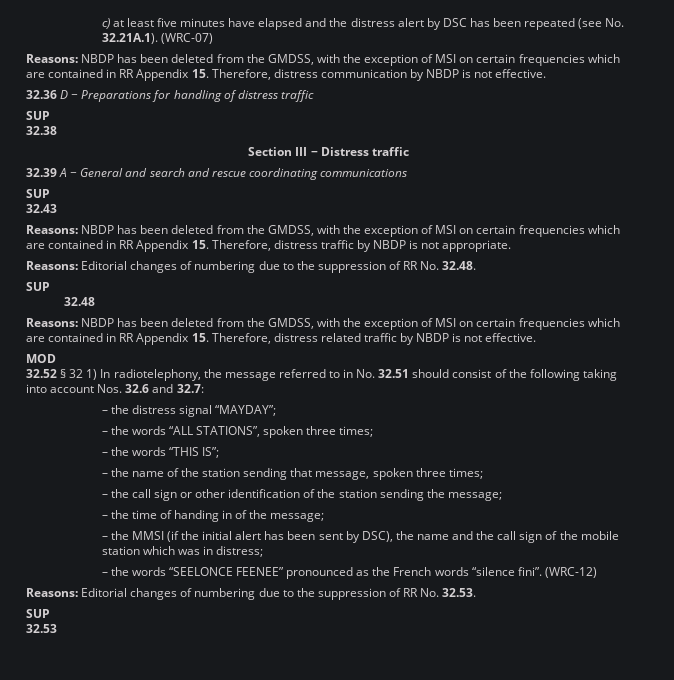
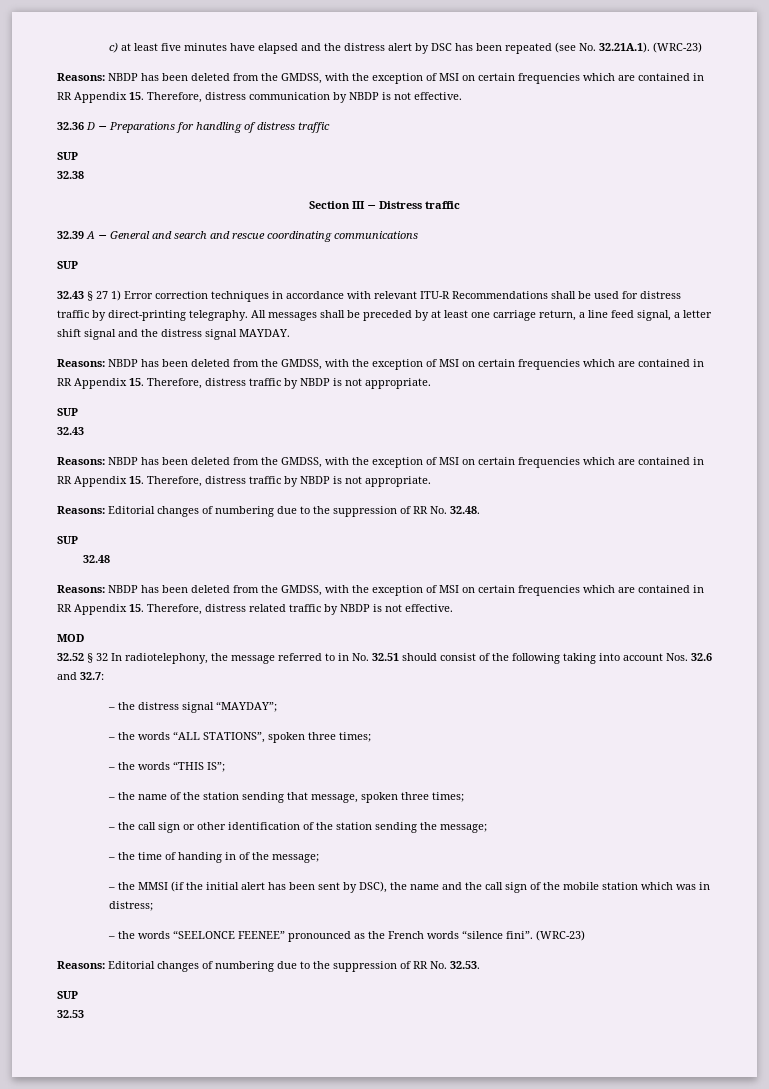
[160,33,213,44] (WRC-07) -> [652,42,702,53] (WRC-23)
(50, 193) none -> [57,290,681,302] [57,310,712,321] [57,329,290,340] [57,359,704,370] [57,378,431,389] [57,408,78,416] // 32.43 § 27 1) Error correction techniques in accordance with relevant ITU-R Recommendations shall be used for distress traffic by direct-printing telegraphy. All messages shall be preceded by at least one carriage return, a line feed signal, a letter shift signal and the distress signal MAYDAY. // Reasons: NBDP has been deleted from the GMDSS, with the exception of MSI on certain frequencies which are contained in RR Appendix 15. Therefore, distress traffic by NBDP is not appropriate. // SUP
[86,369,98,380] 1) -> (108, 657) none
[544,567,597,578] (WRC-12) -> [535,930,585,941] (WRC-23)

